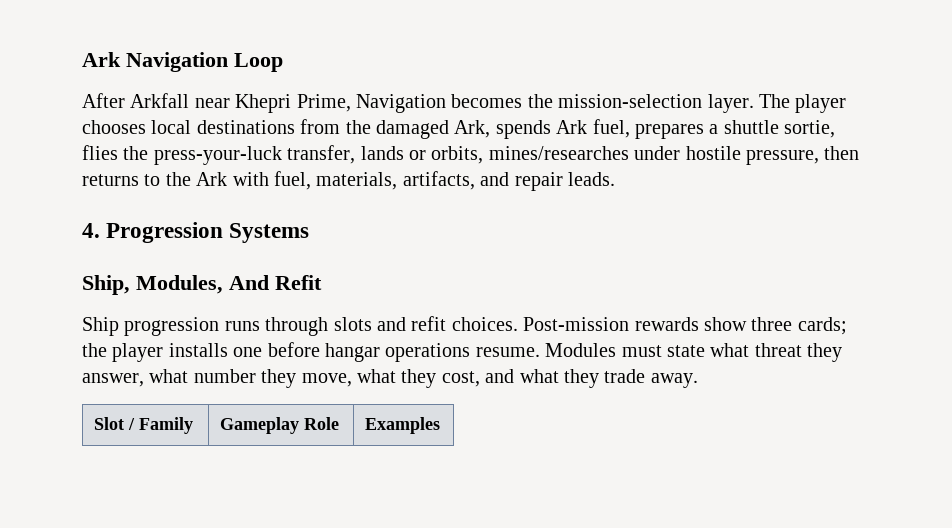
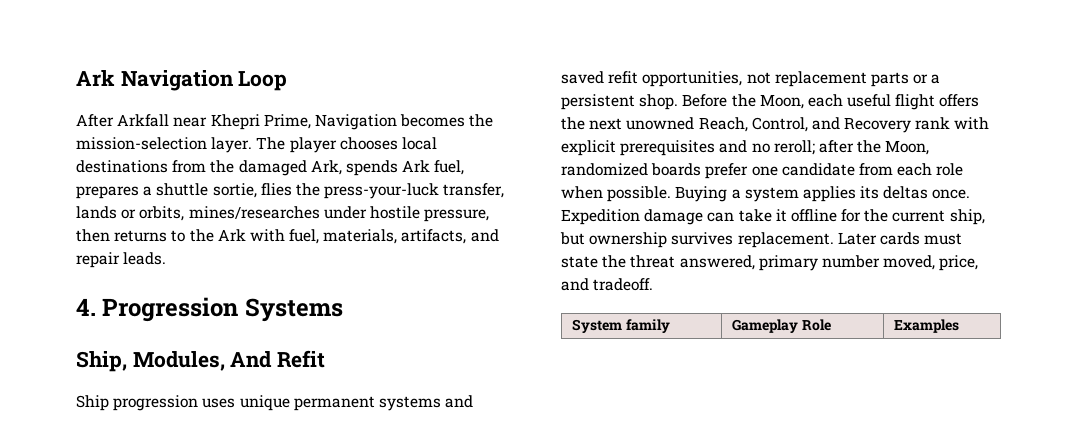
[224,316,847,336] [82,342,843,362] [82,369,698,388] [93,417,193,434] runs through slots and refit choices. Post-mission rewards show three cards; the player installs one before hangar operations resume. Modules must state what threat they answer, what number they move, what they cost, and what they trade away. // Slot / Family -> [202,395,474,411] [561,71,941,87] [561,94,980,110] [561,117,990,133] [561,140,930,156] [561,163,964,179] [561,186,971,202] [561,209,985,225] [560,232,963,248] [561,255,979,271] [561,278,654,291] [572,319,671,333] uses unique permanent systems and saved refit opportunities, not replacement parts or a persistent shop. Before the Moon, each useful flight offers the next unowned Reach, Control, and Recovery rank with explicit prerequisites and no reroll; after the Moon, randomized boards prefer one candidate from each role when possible. Buying a system applies its deltas once. Expedition damage can take it offline for the current ship, but ownership survives replacement. Later cards must state the threat answered, primary number moved, price, and tradeoff. // System family

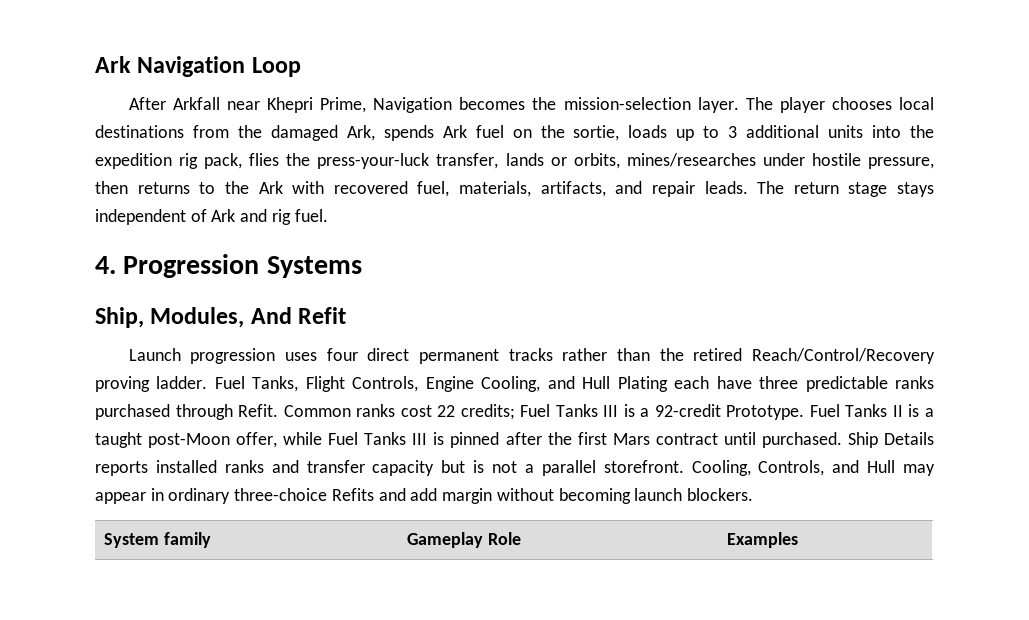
[434,160,465,175] [76,183,257,199] fuel, prepares a shuttle sortie, -> [475,125,935,141] [95,153,243,169] fuel on the sortie, loads up to 3 additional units into the expedition rig pack,
(285, 235) none -> [333,181,408,194] recovered
(167, 258) none -> [757,181,934,197] [95,209,328,225] The return stage stays independent of Ark and rig fuel.
[76,395,109,411] Ship -> [128,348,181,361] Launch
[239,395,474,411] [561,71,941,87] [561,94,980,110] [561,117,990,133] [561,140,930,156] [561,163,964,179] [561,186,971,202] [561,209,985,225] [560,232,963,248] [561,255,979,271] [561,278,654,291] unique permanent systems and saved refit opportunities, not replacement parts or a persistent shop. Before the Moon, each useful flight offers the next unowned Reach, Control, and Recovery rank with explicit prerequisites and no reroll; after the Moon, randomized boards prefer one candidate from each role when possible. Buying a system applies its deltas once. Expedition damage can take it offline for the current ship, but ownership survives replacement. Later cards must state the threat answered, primary number moved, price, and tradeoff. -> [326,348,936,364] [95,376,934,392] [95,404,934,420] [95,432,934,448] [95,460,935,476] [95,488,753,504] four direct permanent tracks rather than the retired Reach/Control/Recovery proving ladder. Fuel Tanks, Flight Controls, Engine Cooling, and Hull Plating each have three predictable ranks purchased through Refit. Common ranks cost 22 credits; Fuel Tanks III is a 92-credit Prototype. Fuel Tanks II is a taught post-Moon offer, while Fuel Tanks III is pinned after the first Mars contract until purchased. Ship Details reports installed ranks and transfer capacity but is not a parallel storefront. Cooling, Controls, and Hull may appear in ordinary three-choice Refits and add margin without becoming launch blockers.

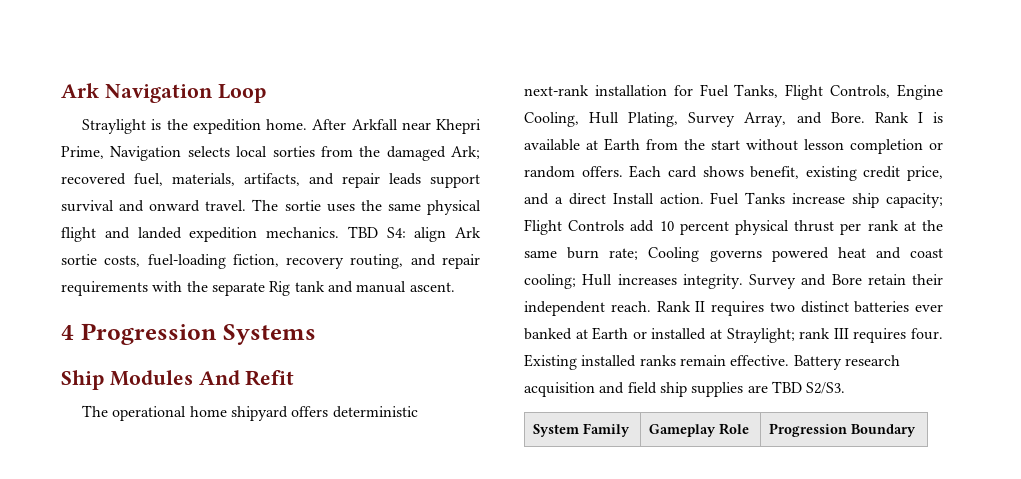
(301, 67) none -> [82,119,308,134] Straylight is the expedition home.
[459,97,934,113] [95,125,935,141] [95,153,935,169] [95,181,325,194] becomes the mission-selection layer. The player chooses local destinations from the damaged Ark, spends Ark fuel on the sortie, loads up to 3 additional units into the expedition rig pack, flies the press-your-luck transfer, lands or orbits, mines/researches under hostile pressure, then returns to the Ark with -> [187,146,480,161] selects local sorties from the damaged Ark;
[704,181,934,197] [95,209,328,225] [95,256,116,274] leads. The return stage stays independent of Ark and rig fuel. // 4. -> [389,173,480,188] [61,199,481,215] [61,226,481,242] [61,254,480,269] [61,281,455,296] [61,325,74,340] leads support survival and onward travel. The sortie uses the same physical flight and landed expedition mechanics. TBD S4: align Ark sortie costs, fuel-loading fiction, recovery routing, and repair requirements with the separate Rig tank and manual ascent. // 4
[95,307,245,328] Ship, Modules, -> [61,370,193,390] Ship Modules
[128,348,936,364] [95,376,208,392] Launch progression uses four direct permanent tracks rather than the retired Reach/Control/Recovery proving ladder. -> [82,405,418,421] [524,85,693,96] The operational home shipyard offers deterministic next-rank installation for
[547,376,934,392] [95,404,934,420] [95,432,934,448] [95,460,935,476] [95,488,753,504] and Hull Plating each have three predictable ranks purchased through Refit. Common ranks cost 22 credits; Fuel Tanks III is a 92-credit Prototype. Fuel Tanks II is a taught post-Moon offer, while Fuel Tanks III is pinned after the first Mars contract until purchased. Ship Details reports installed ranks and transfer capacity but is not a parallel storefront. Cooling, Controls, and Hull may appear in ordinary three-choice Refits and add margin without becoming launch blockers. -> [589,112,943,127] [524,138,943,154] [524,165,943,181] [524,192,943,208] [524,219,943,235] [524,247,943,262] [524,274,943,289] [524,301,943,316] [524,327,944,343] [524,354,900,370] [524,381,846,397] Hull Plating, Survey Array, and Bore. Rank I is available at Earth from the start without lesson completion or random offers. Each card shows benefit, existing credit price, and a direct Install action. Fuel Tanks increase ship capacity; Flight Controls add 10 percent physical thrust per rank at the same burn rate; Cooling governs powered heat and coast cooling; Hull increases integrity. Survey and Bore retain their independent reach. Rank II requires two distinct batteries ever banked at Earth or installed at Straylight; rank III requires four. Existing installed ranks remain effective. Battery research acquisition and field ship supplies are TBD S2/S3.
[163,532,211,548] family -> [583,423,631,437] Family
[726,532,798,548] Examples -> [769,423,917,437] Progression Boundary

